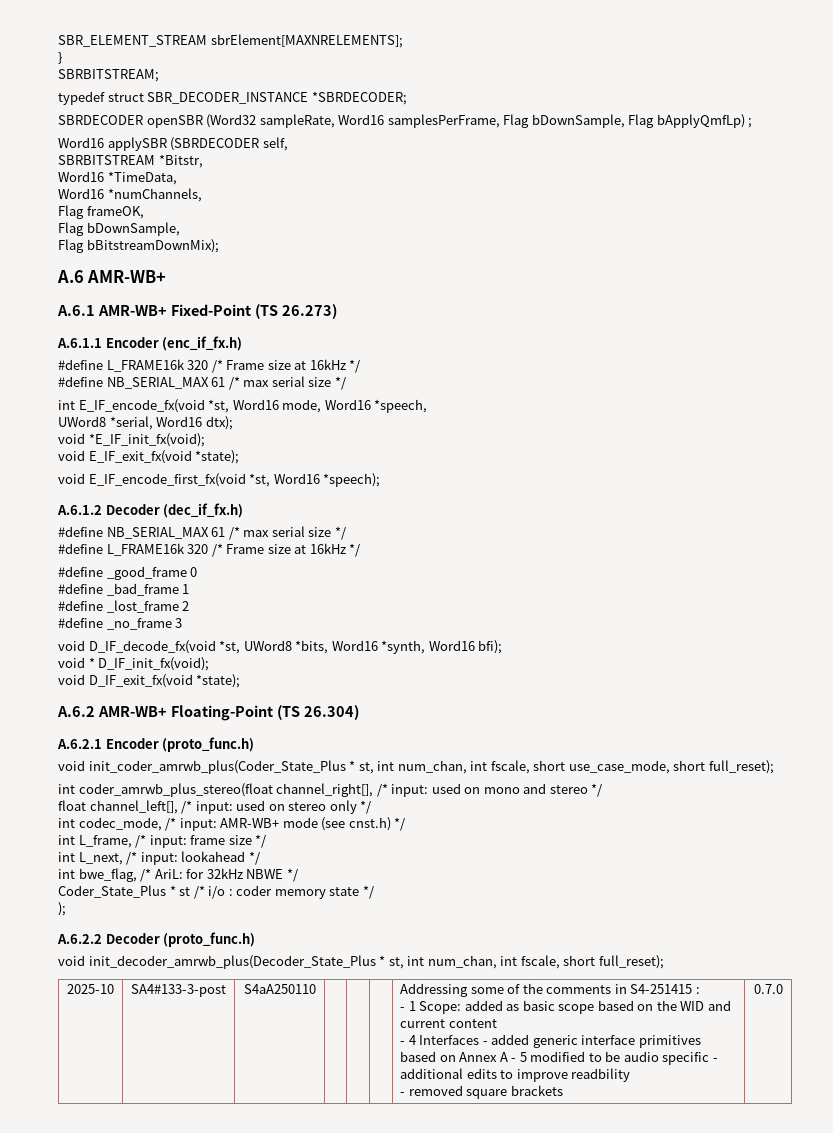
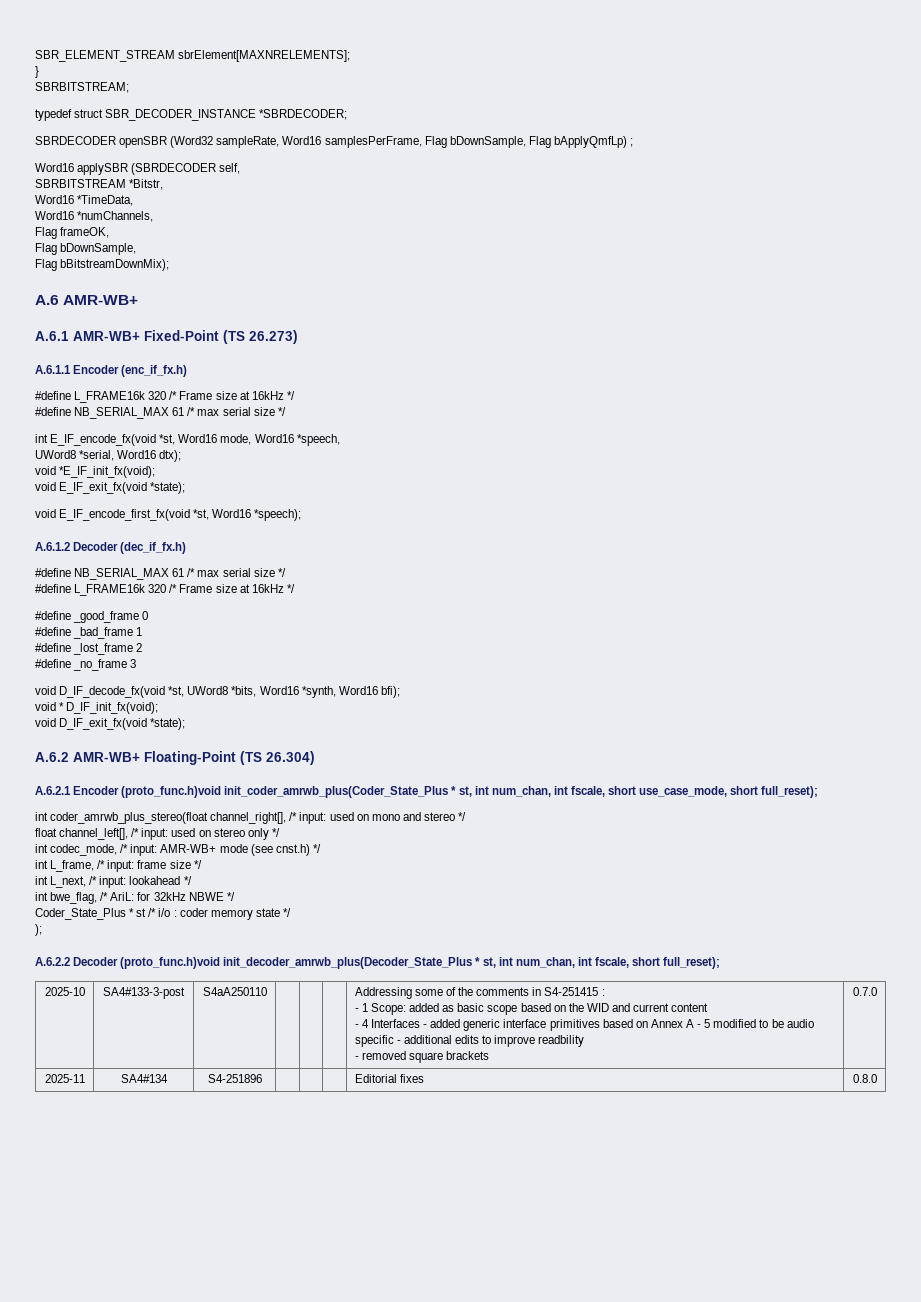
[162,737,255,752] [58,760,85,771] (proto_func.h) // void -> [121,786,222,798] (proto_func.h)void
[163,932,256,947] [58,955,85,966] (proto_func.h) // void -> [120,957,221,969] (proto_func.h)void
(783, 989) none -> [44,1074,85,1083] [120,1074,168,1083] [207,1074,262,1083] [354,1074,424,1083] [852,1074,877,1083] // 2025-11 | SA4#134 | S4-251896 | | | | Editorial fixes | 0.8.0

